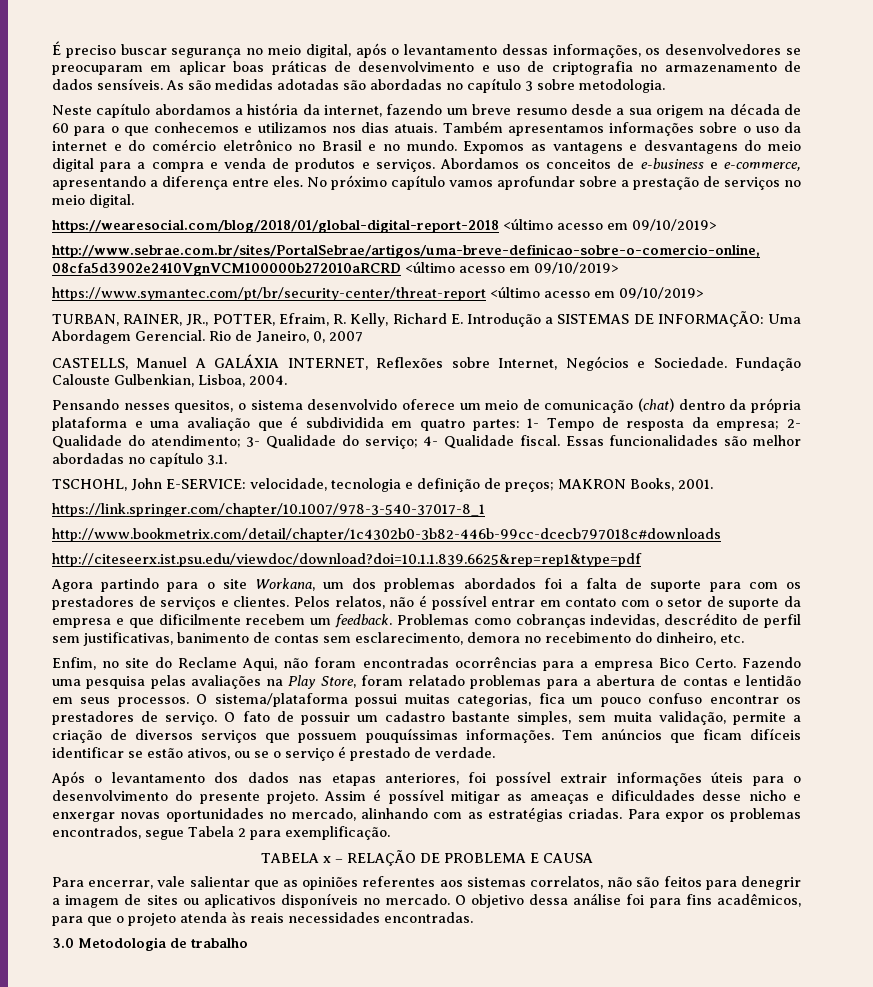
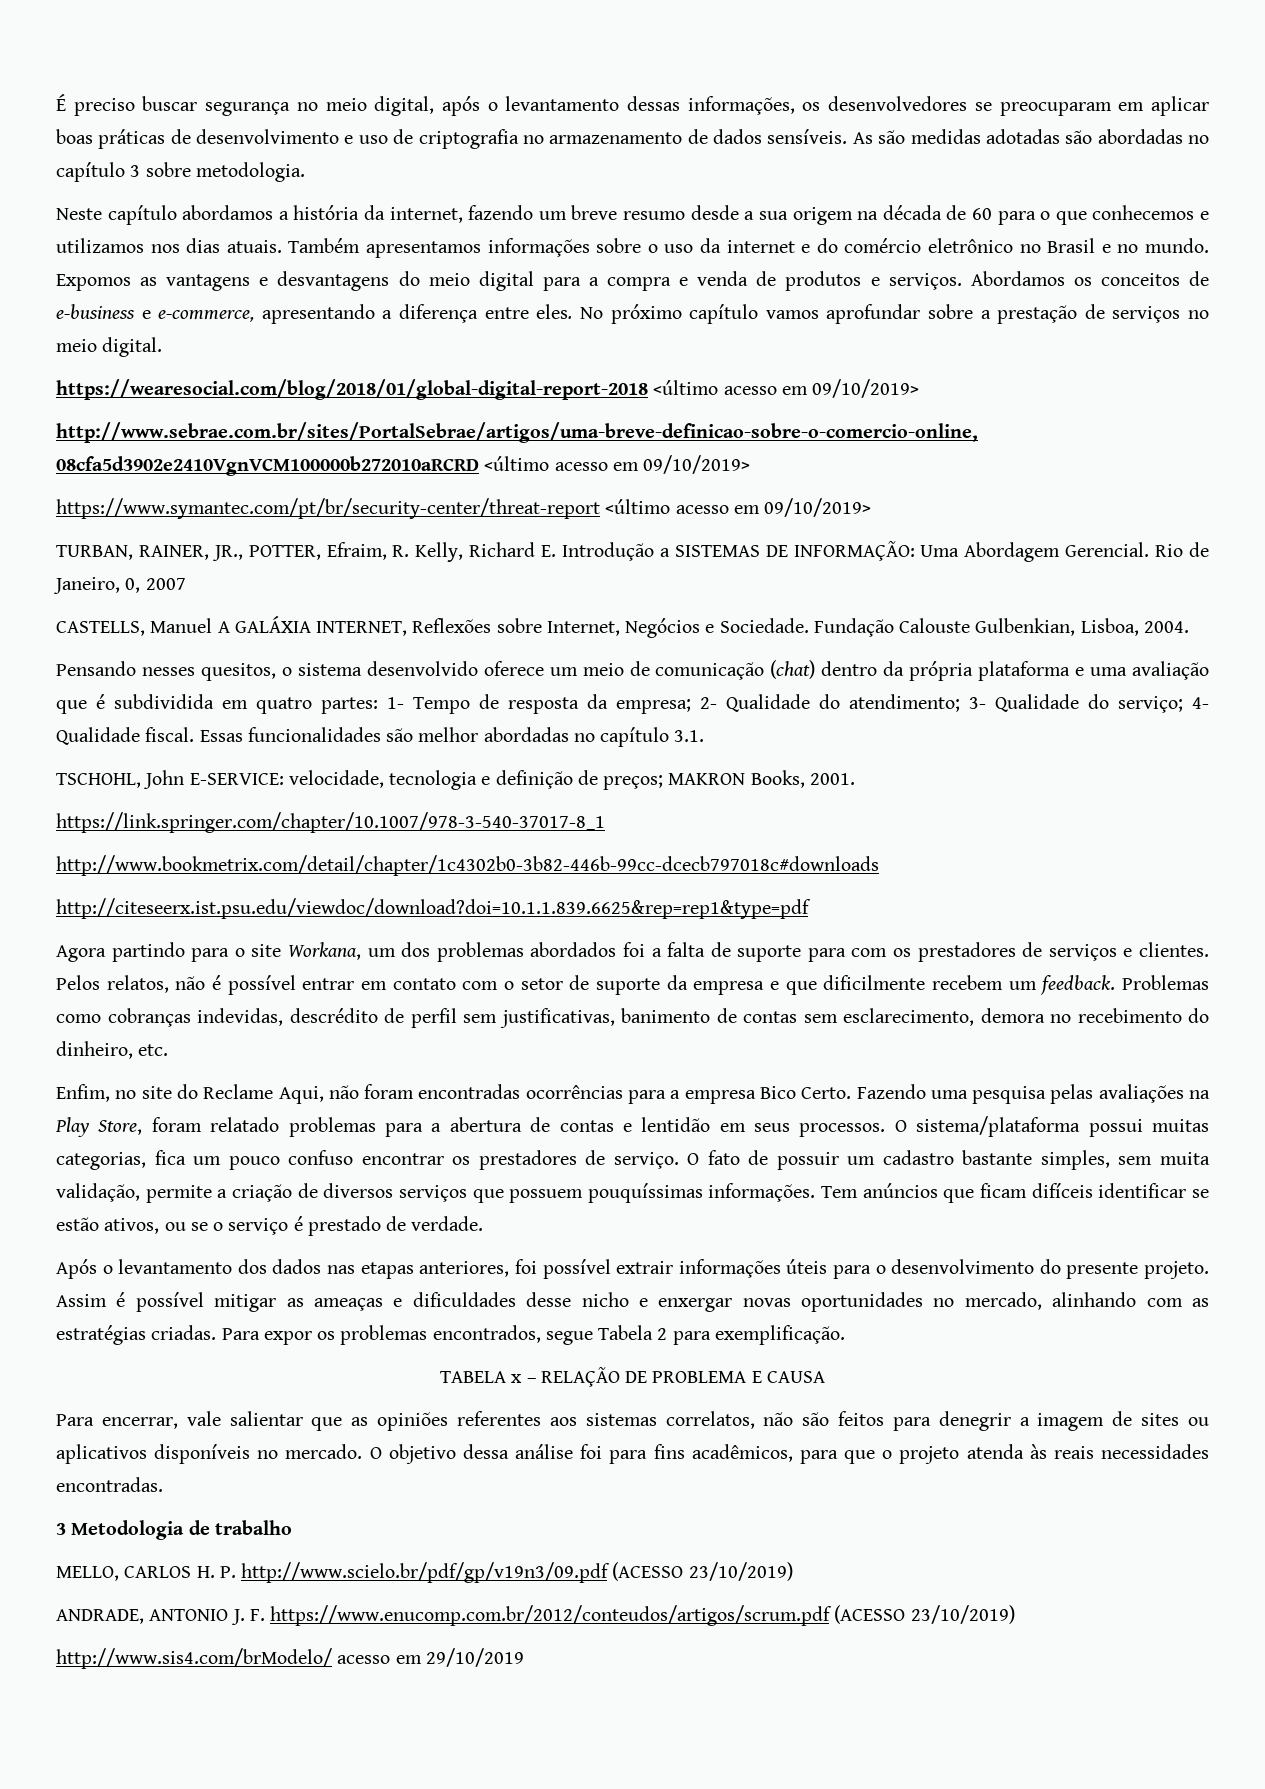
[52,938,74,948] 3.0 -> [56,1523,66,1535] 3
(248, 943) none -> [56,1562,793,1583] [56,1605,1015,1626] [56,1648,524,1669] // MELLO, CARLOS H. P. http://www.scielo.br/pdf/gp/v19n3/09.pdf (ACESSO 23/10/2019) // ANDRADE, ANTONIO J. F. https://www.enucomp.com.br/2012/conteudos/artigos/scrum.pdf (ACESSO 23/10/2019) // http://www.sis4.com/brModelo/ acesso em 29/10/2019

